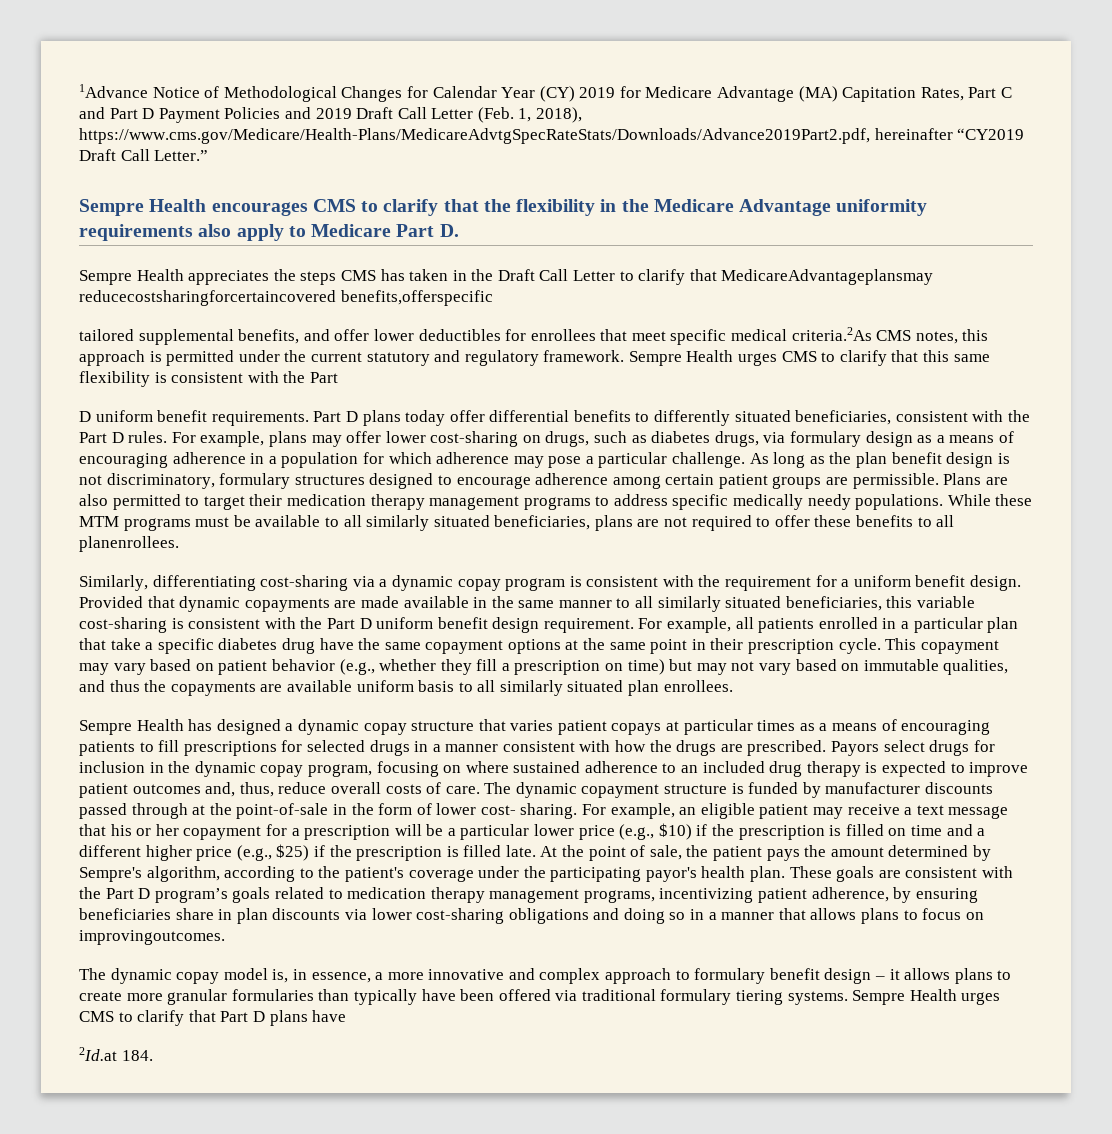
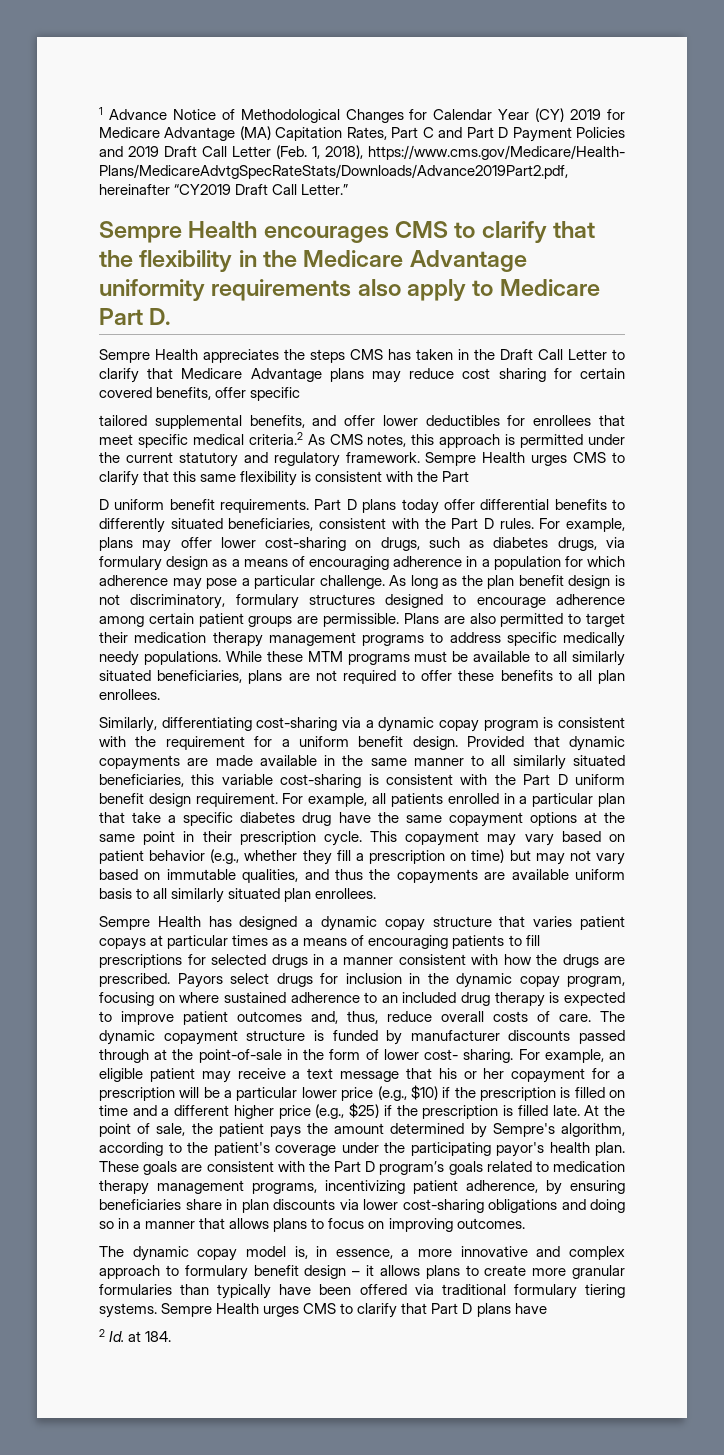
[79,84,148,98] 1Advance -> [99,107,167,120] 1 Advance
[79,128,870,144] https://www.cms.gov/Medicare/Health-Plans/MedicareAdvtgSpecRateStats/Downloads/Advance2019Part2.pdf, -> [368,145,625,160] [99,164,568,179] https://www.cms.gov/Medicare/Health- Plans/MedicareAdvtgSpecRateStats/Downloads/Advance2019Part2.pdf,
[721,269,934,285] [79,290,493,306] MedicareAdvantageplansmay reducecostsharingforcertaincovered benefits,offerspecific -> [181,368,625,383] [99,387,301,401] Medicare Advantage plans may reduce cost sharing for certain covered benefits, offer specific
[791,327,872,341] criteria.2As -> [248,432,325,445] criteria.2 As
[79,536,179,552] planenrollees. -> [598,670,626,684] [99,689,160,700] plan enrollees.
[79,930,225,945] improvingoutcomes. -> [388,1218,525,1232] improving outcomes.
[79,1047,117,1061] 2Id.at -> [99,1329,142,1342] 2 Id. at

